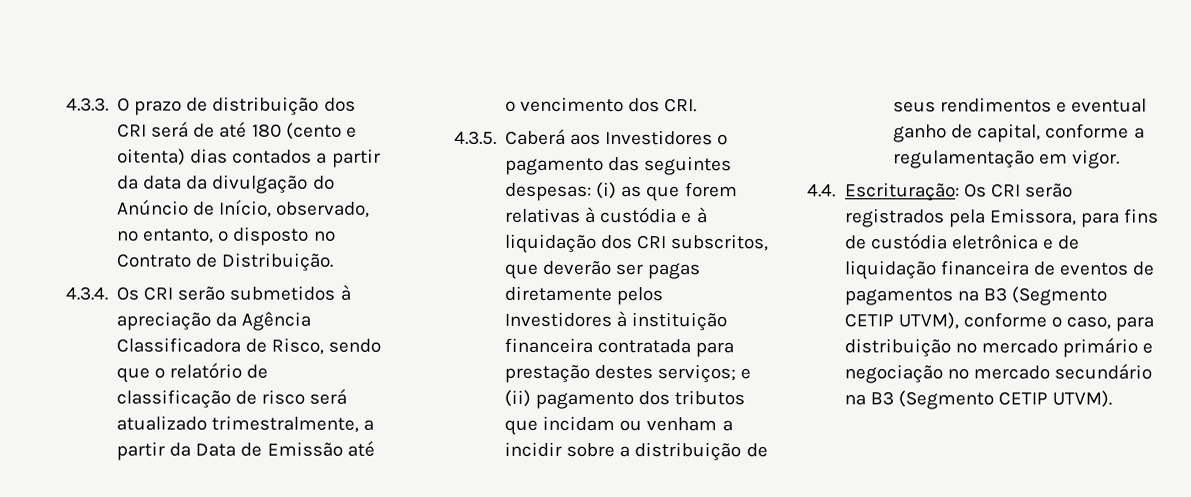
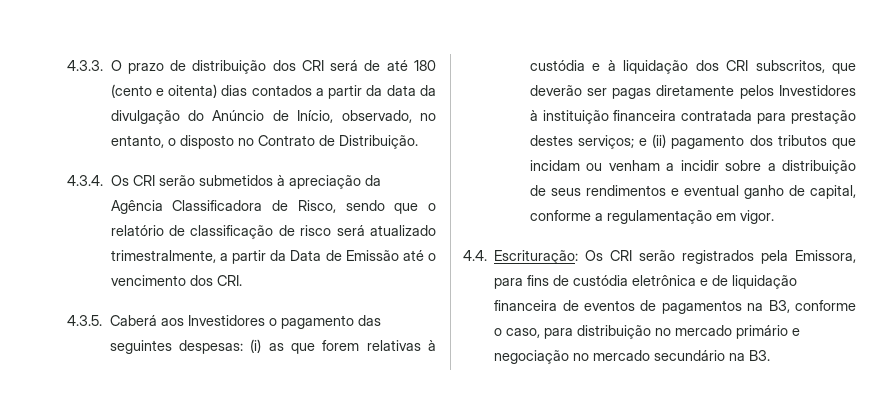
[982,286,1107,306] [843,312,959,330] B3 (Segmento CETIP UTVM), -> [768,300,790,313] B3,
[869,390,1113,410] B3 (Segmento CETIP UTVM). -> [749,350,771,361] B3.

